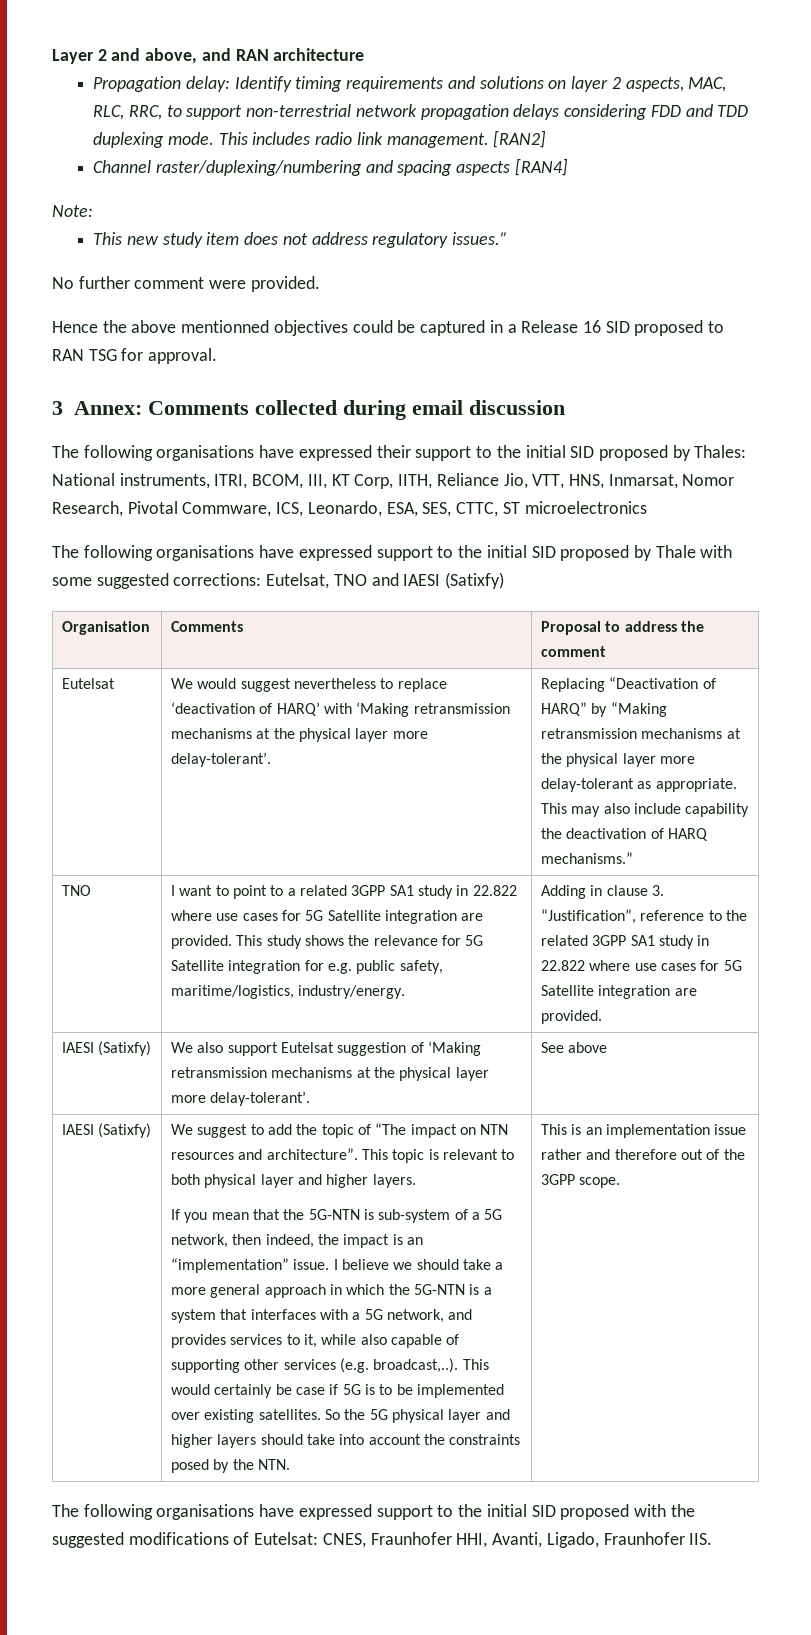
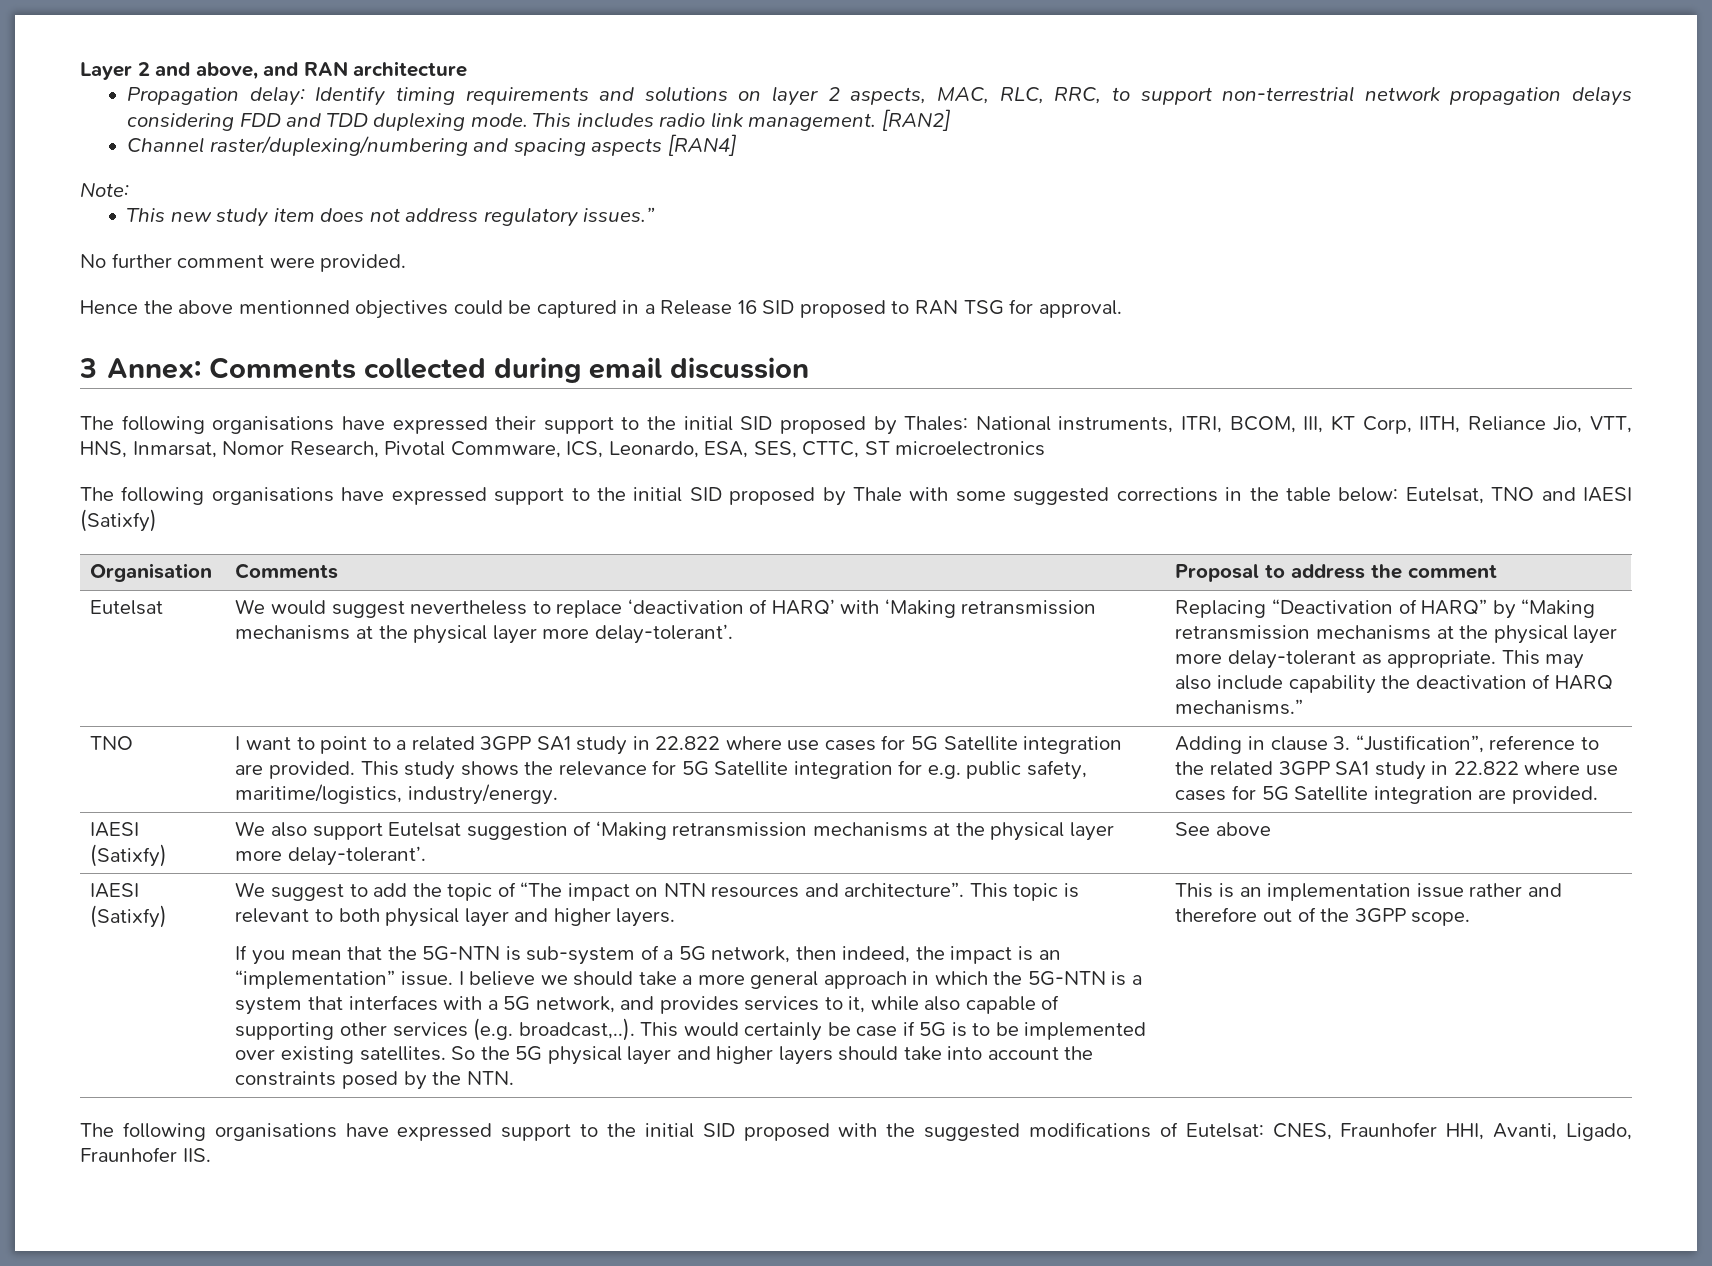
[173,573,262,586] corrections: -> [1116,487,1399,502] corrections in the table below:

